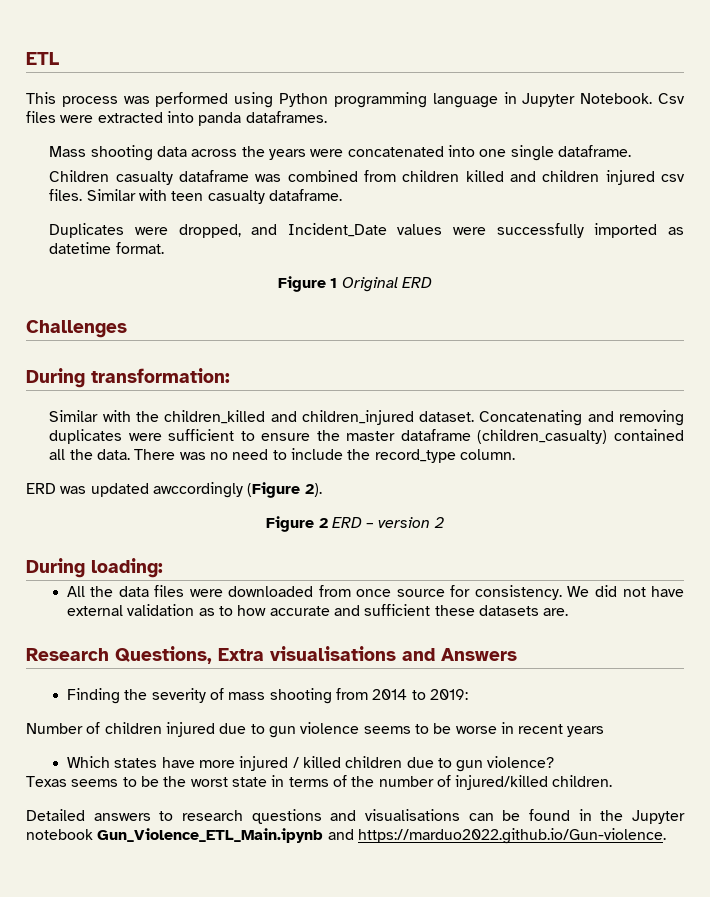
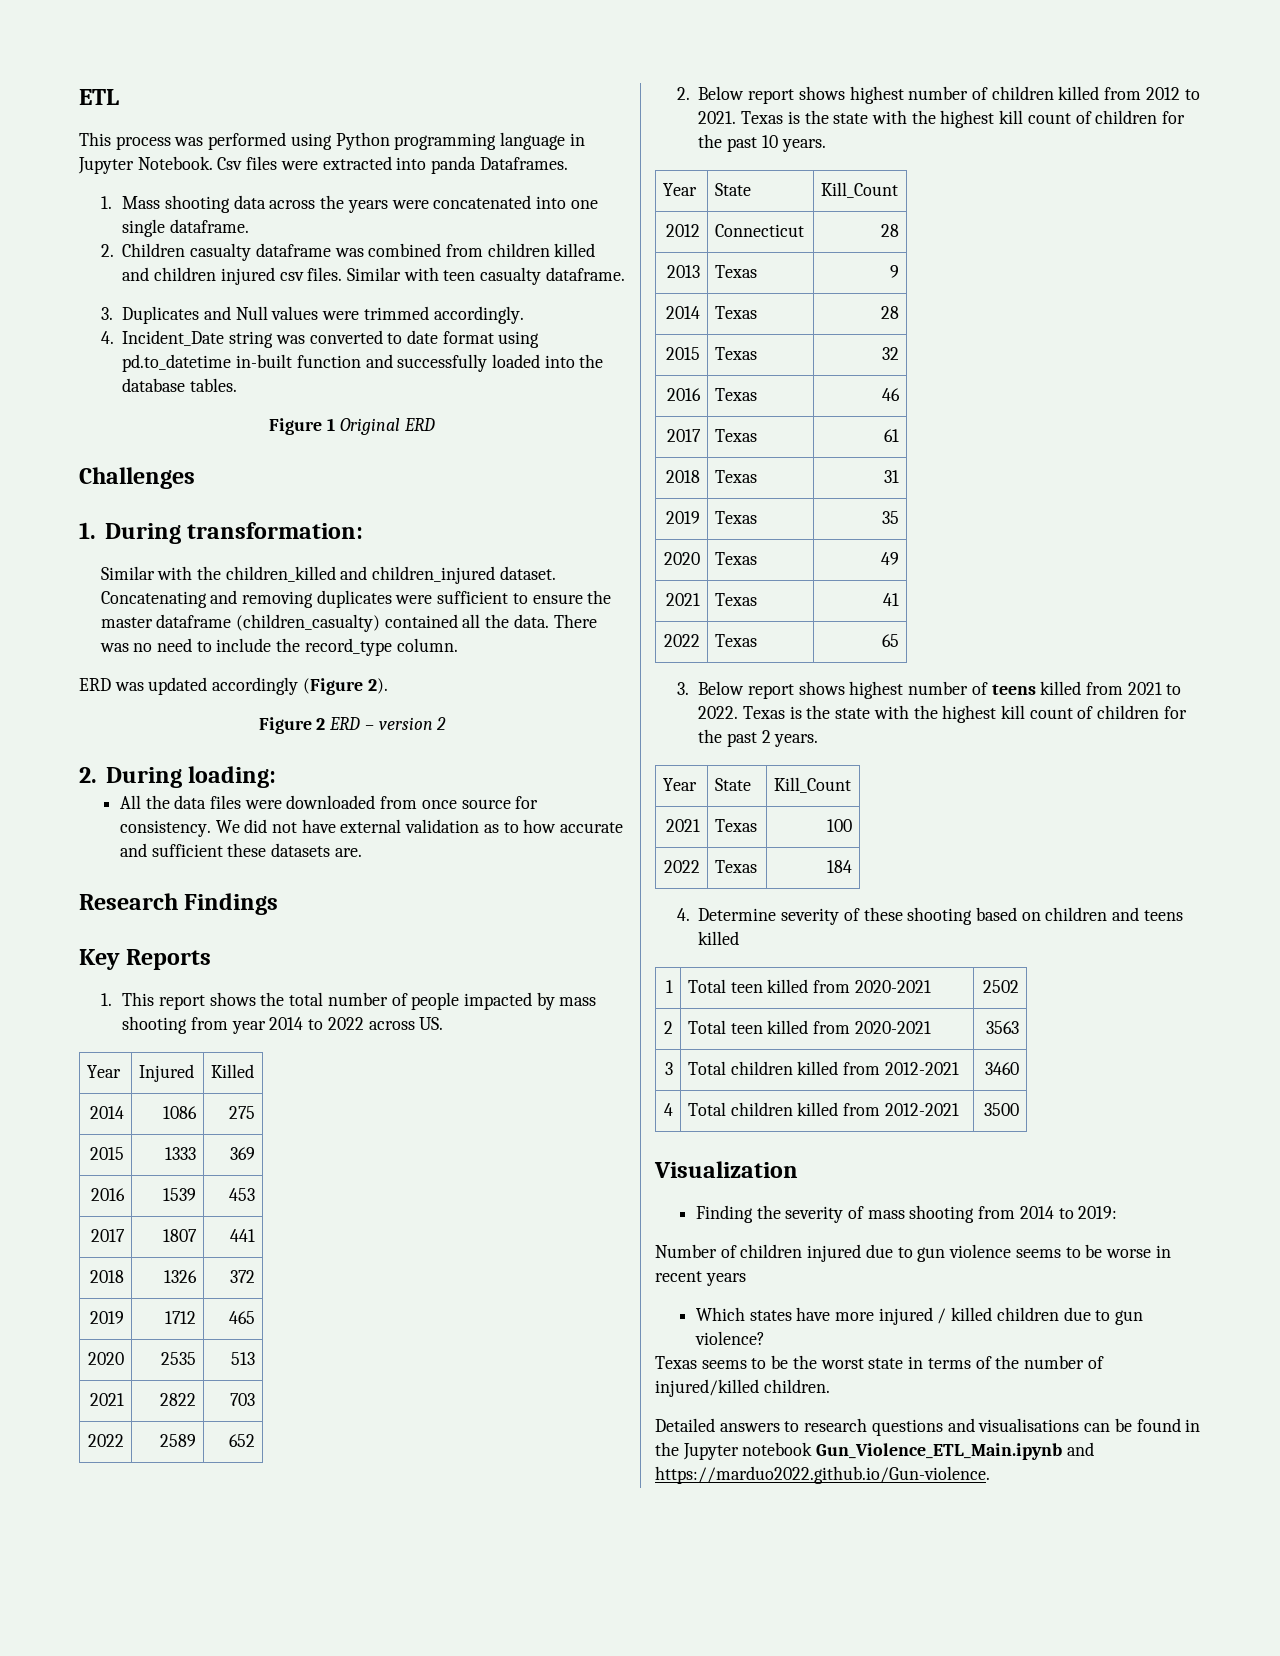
[245,111,327,123] dataframes. // -> [479,157,568,170] [100,196,112,209] Dataframes. // 1.
(631, 151) none -> [100,244,114,257] 2.
[49,223,685,238] [49,242,164,254] Duplicates were dropped, and Incident_Date values were successfully imported as datetime format. -> [100,306,524,324] [100,330,540,348] [122,354,604,372] [122,378,238,392] 3. Duplicates and Null values were trimmed accordingly. // 4. Incident_Date string was converted to date format using pd.to_datetime in-built function and successfully loaded into the database tables.
(127, 329) none -> [79,522,96,539] 1.
[152,482,243,498] awccordingly -> [212,677,299,695] accordingly
(444, 522) none -> [79,767,97,783] 2.
[115,646,517,664] Questions, Extra visualisations and Answers -> [184,893,279,915] [79,949,212,970] [100,992,597,1010] [122,1016,444,1034] [86,1065,121,1078] [138,1064,194,1082] [210,1064,254,1078] [90,1106,125,1119] [163,1106,198,1119] [229,1106,256,1119] [90,1147,125,1160] [165,1147,197,1160] [230,1147,256,1160] [91,1188,126,1201] [163,1188,197,1201] [229,1188,256,1201] [91,1229,126,1242] [163,1229,198,1242] [230,1229,256,1242] [90,1270,125,1283] [164,1270,198,1283] [230,1270,256,1283] [90,1311,125,1324] [165,1311,197,1324] [229,1311,256,1324] [88,1352,125,1365] [161,1352,197,1365] [231,1352,256,1365] [90,1393,125,1406] [160,1393,197,1406] [230,1393,256,1406] [88,1434,125,1447] [160,1434,197,1447] [229,1434,256,1447] [676,86,1200,104] [698,110,1186,128] [698,134,826,152] [662,183,697,196] [714,183,751,196] [820,182,898,198] [666,224,701,237] [714,224,804,237] [881,224,900,237] [667,265,701,278] [714,265,757,278] [890,265,900,278] [666,306,701,319] [714,306,757,319] [881,306,900,319] [666,347,701,360] [714,347,757,360] [882,347,900,360] [667,388,702,401] [714,388,757,401] [882,388,901,401] [667,429,702,442] [714,429,757,442] [884,429,900,442] [666,470,701,483] [714,470,757,483] [884,470,900,483] [666,511,701,524] [714,511,757,524] [882,511,900,524] [664,552,701,565] [714,552,757,565] [881,552,900,565] [666,593,701,606] [714,593,757,606] [883,593,900,606] [664,634,701,647] [714,634,757,647] [882,634,900,647] [676,681,1182,699] [698,705,1187,723] [698,729,819,747] [662,778,697,791] [714,778,751,791] [773,777,851,793] [666,819,701,832] [714,819,757,832] [827,819,853,832] [664,860,701,873] [714,860,757,873] [827,860,853,873] [676,907,1183,925] [698,931,740,945] [666,980,674,993] [687,979,931,993] [983,980,1020,993] [664,1021,674,1034] [687,1020,931,1034] [986,1021,1020,1034] [665,1062,674,1075] [687,1061,959,1075] [985,1062,1020,1075] [664,1103,674,1116] [687,1102,959,1116] [984,1103,1020,1116] [654,1161,798,1178] Findings // Key Reports // 1. This report shows the total number of people impacted by mass shooting from year 2014 to 2022 across US. // Year | Injured | Killed // 2014 | 1086 | 275 // 2015 | 1333 | 369 // 2016 | 1539 | 453 // 2017 | 1807 | 441 // 2018 | 1326 | 372 // 2019 | 1712 | 465 // 2020 | 2535 | 513 // 2021 | 2822 | 703 // 2022 | 2589 | 652 // 2. Below report shows highest number of children killed from 2012 to 2021. Texas is the state with the highest kill count of children for the past 10 years. // Year | State | Kill_Count // 2012 | Connecticut | 28 // 2013 | Texas | 9 // 2014 | Texas | 28 // 2015 | Texas | 32 // 2016 | Texas | 46 // 2017 | Texas | 61 // 2018 | Texas | 31 // 2019 | Texas | 35 // 2020 | Texas | 49 // 2021 | Texas | 41 // 2022 | Texas | 65 // 3. Below report shows highest number of teens killed from 2021 to 2022. Texas is the state with the highest kill count of children for the past 2 years. // Year | State | Kill_Count // 2021 | Texas | 100 // 2022 | Texas | 184 // 4. Determine severity of these shooting based on children and teens killed // 1 | Total teen killed from 2020-2021 | 2502 // 2 | Total teen killed from 2020-2021 | 3563 // 3 | Total children killed from 2012-2021 | 3460 // 4 | Total children killed from 2012-2021 | 3500 // Visualization

